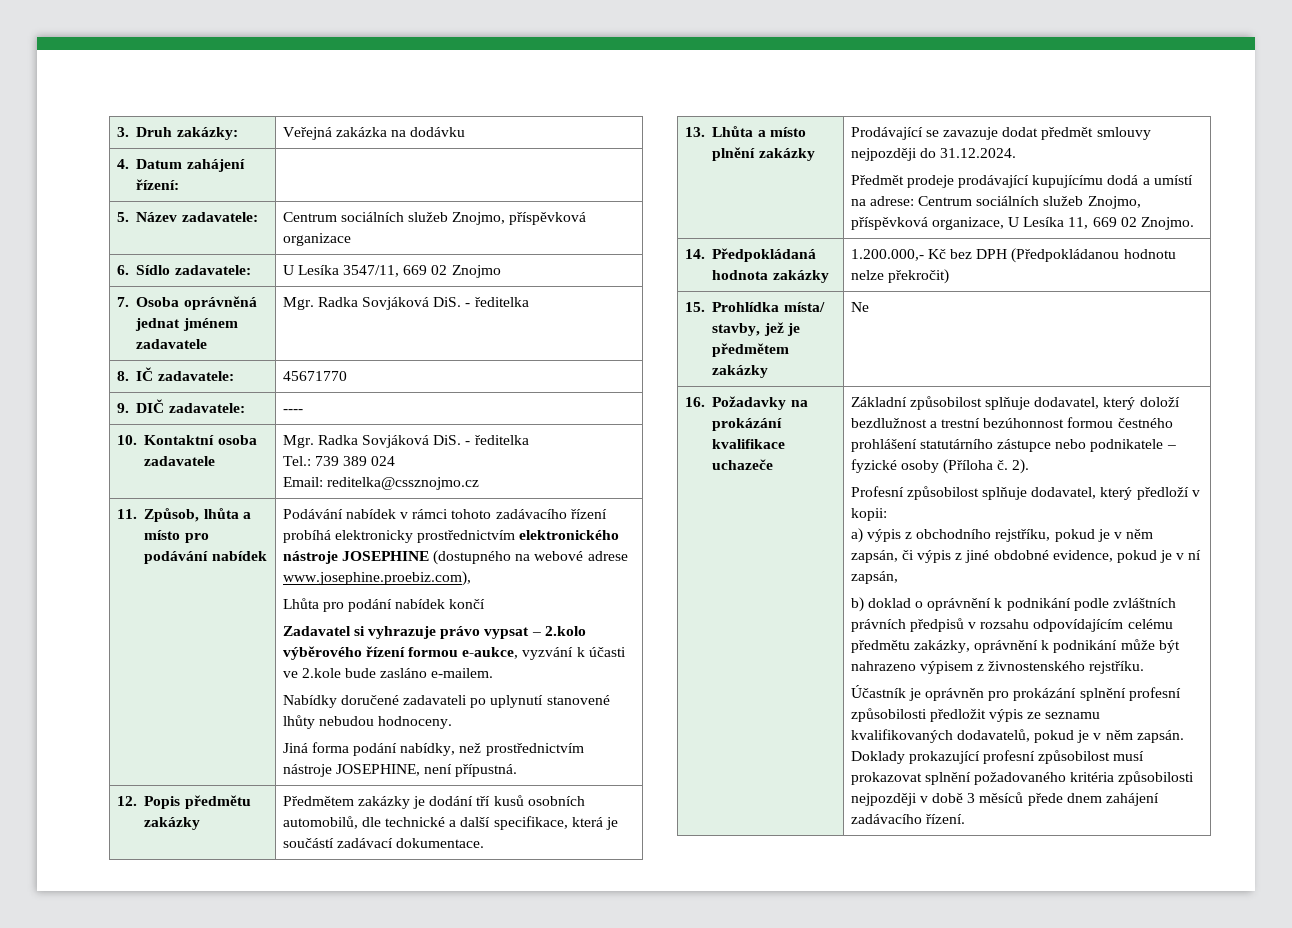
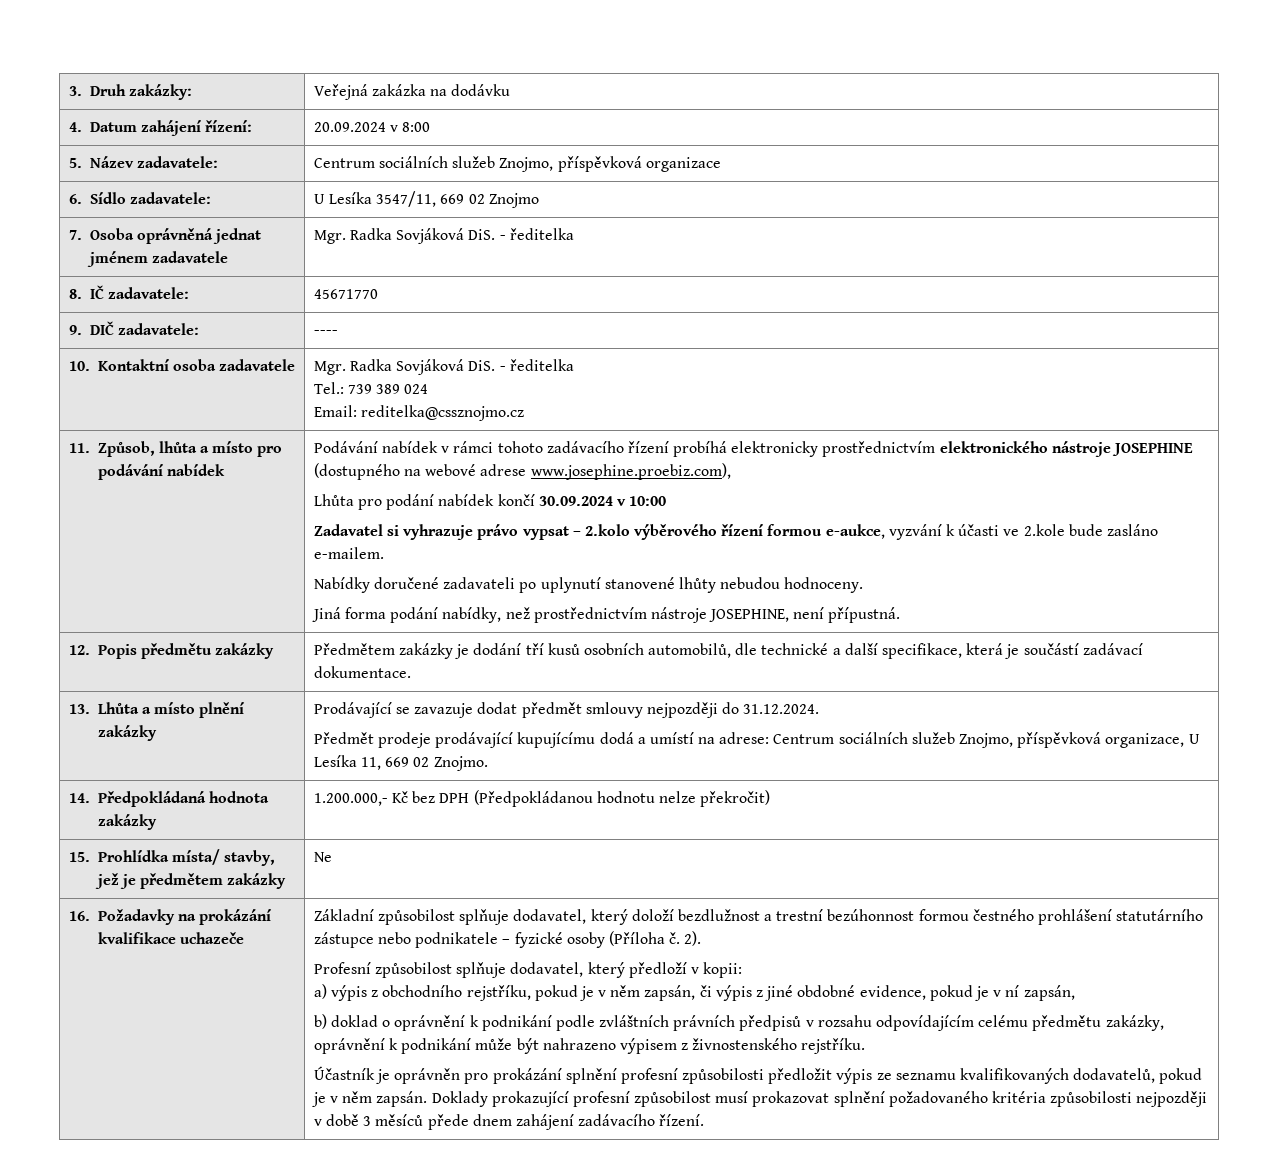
(180, 184) none -> [313,122,431,132] 20.09.2024 v 8:00
(486, 604) none -> [538,496,667,506] 30.09.2024 v 10:00

